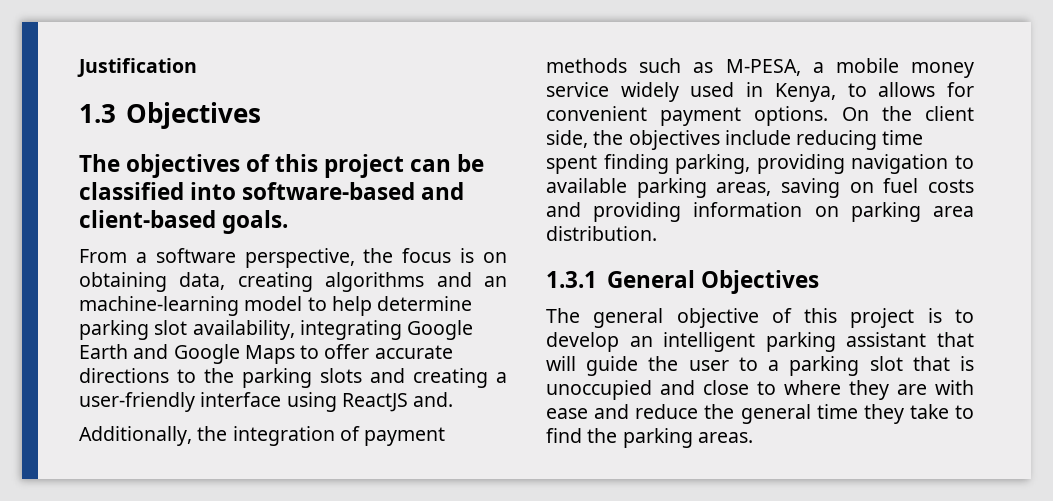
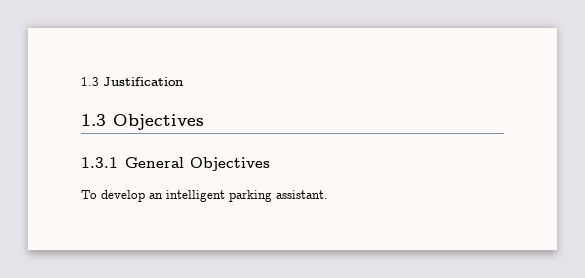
(77, 67) none -> [81,77,99,86] 1.3
[79,154,485,178] [79,182,465,200] [79,210,289,234] [79,248,507,268] [79,272,507,292] [79,296,473,316] [79,320,474,340] [79,344,453,364] [79,368,507,388] [79,392,454,412] [79,426,446,446] [546,58,974,78] [546,82,974,102] [546,106,974,126] [546,130,924,150] [546,154,974,174] [546,178,974,198] [546,202,974,222] [546,226,657,241] [546,270,819,294] [546,308,974,328] [546,332,974,352] [546,356,974,376] [546,380,974,400] [546,404,974,424] [546,428,753,448] The objectives of this project can be classified into software-based and client-based goals. // From a software perspective, the focus is on obtaining data, creating algorithms and an machine-learning model to help determine parking slot availability, integrating Google Earth and Google Maps to offer accurate directions to the parking slots and creating a user-friendly interface using ReactJS and. // Additionally, the integration of payment methods such as M-PESA, a mobile money service widely used in Kenya, to allows for convenient payment options. On the client side, the objectives include reducing time spent finding parking, providing navigation to available parking areas, saving on fuel costs and providing information on parking area distribution. // 1.3.1 General Objectives // The general objective of this project is to develop an intelligent parking assistant that will guide the user to a parking slot that is unoccupied and close to where they are with ease and reduce the general time they take to find the parking areas. -> [81,157,270,171] [81,190,328,202] 1.3.1 General Objectives // To develop an intelligent parking assistant.

